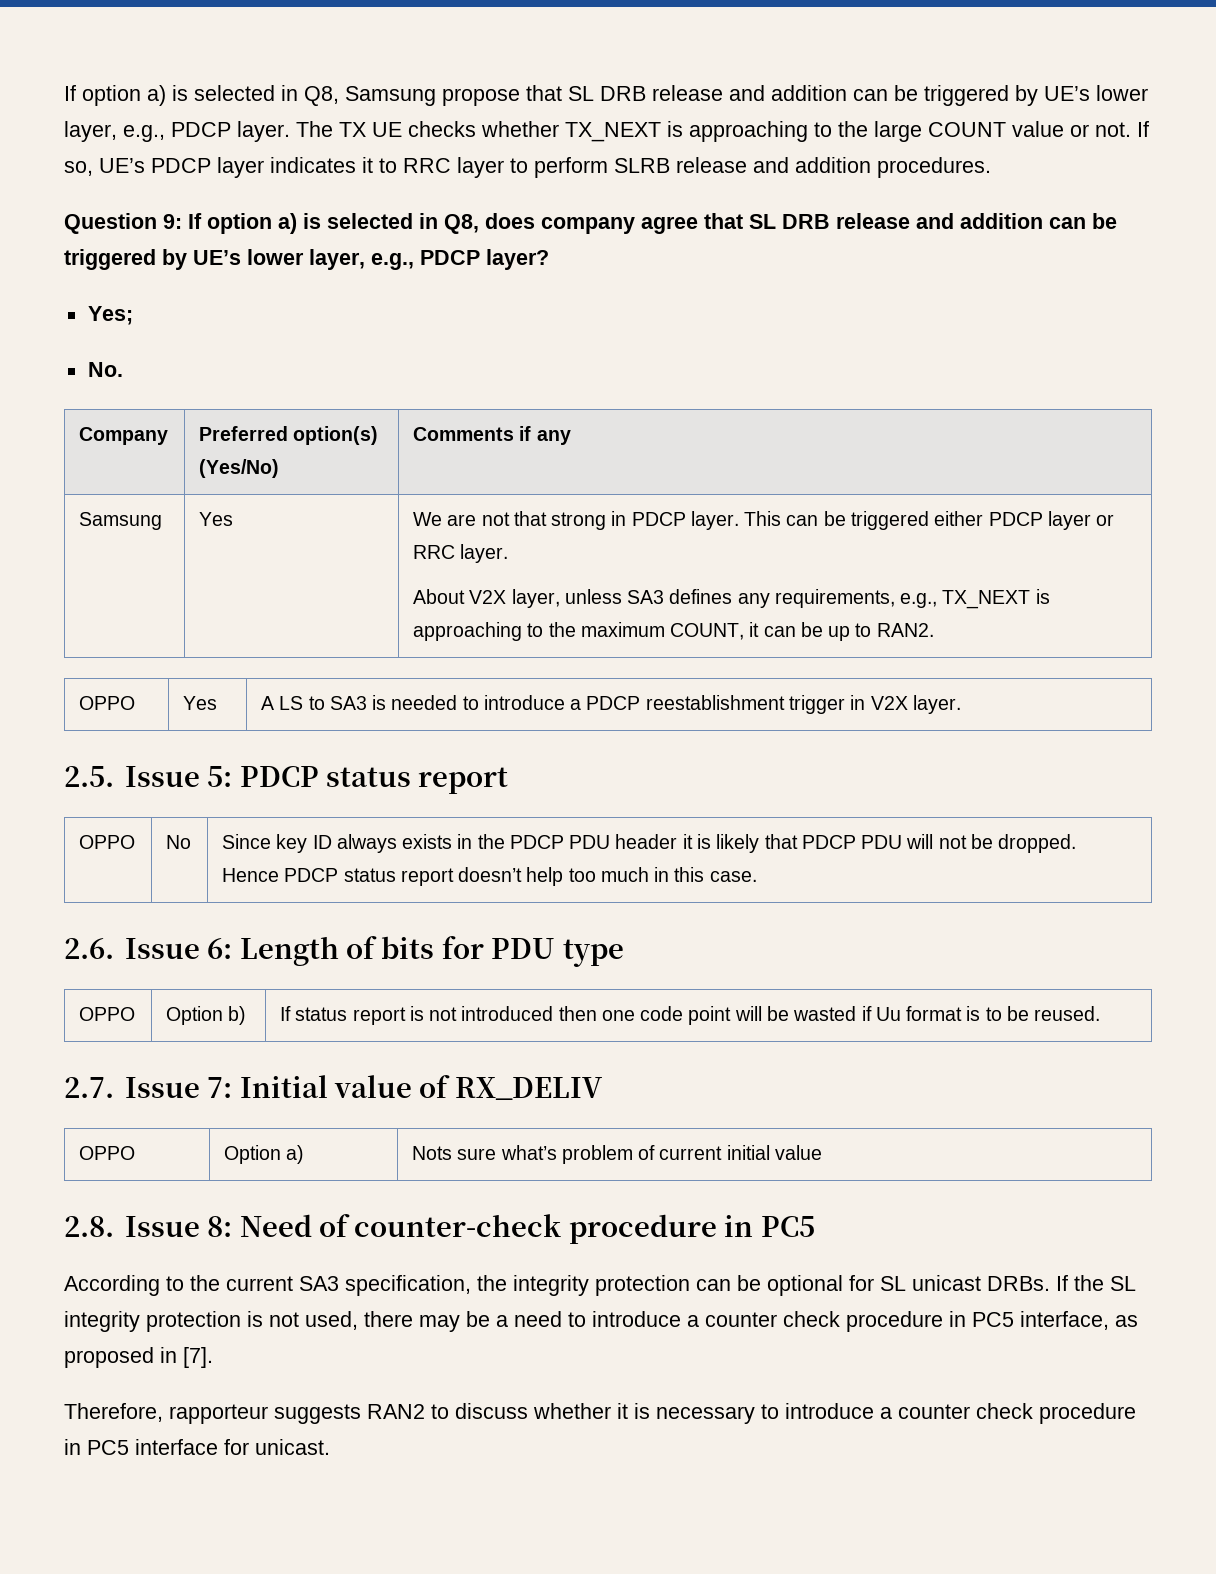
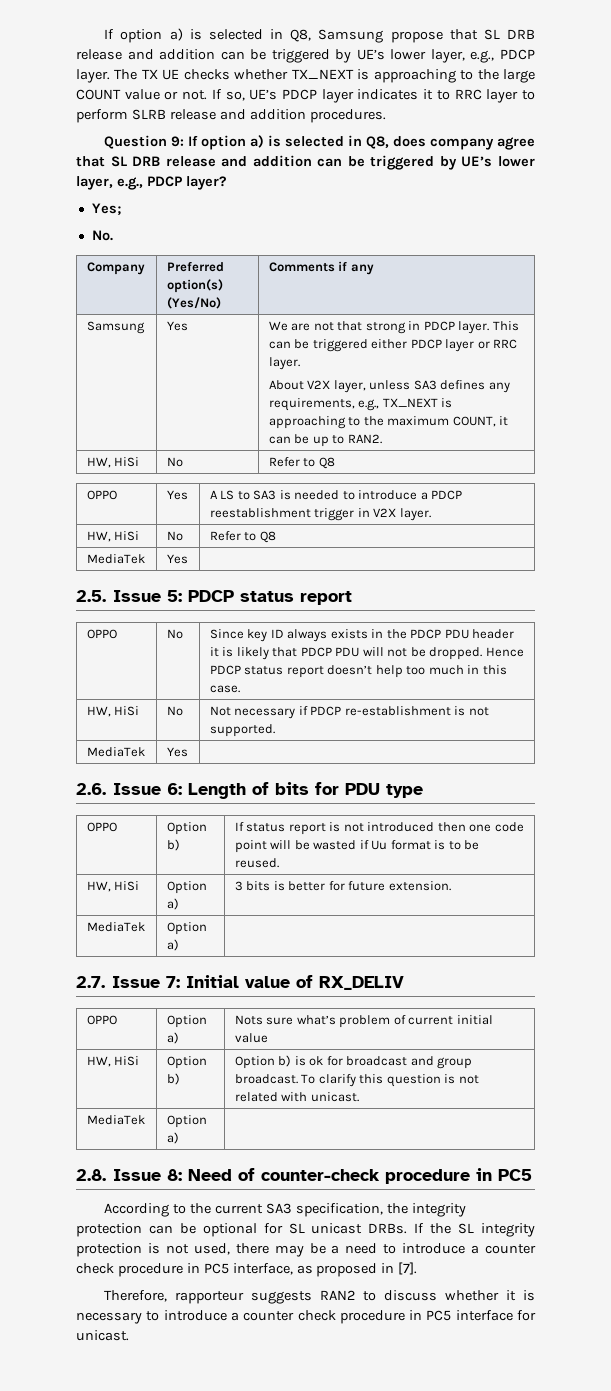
(934, 630) none -> [86,457,140,468] [166,457,183,467] [268,457,335,469] // HW, HiSi | No | Refer to Q8
(961, 704) none -> [86,531,140,542] [166,531,183,541] [209,531,276,543] [86,554,145,564] [166,554,188,564] // HW, HiSi | No | Refer to Q8 // MediaTek | Yes |
(757, 876) none -> [86,706,140,717] [166,706,183,716] [209,706,489,719] [209,724,275,737] [86,747,145,757] [166,747,188,757] // HW, HiSi | No | Not necessary if PDCP re-establishment is not supported. // MediaTek | Yes |
(1101, 1013) none -> [86,881,140,892] [166,881,207,894] [166,898,179,910] [234,881,451,891] [86,922,145,932] [166,922,207,935] [166,939,179,951] // HW, HiSi | Option a) | 3 bits is better for future extension. // MediaTek | Option a) |
(822, 1152) none -> [86,1056,140,1067] [166,1056,207,1069] [166,1073,180,1085] [234,1055,473,1069] [234,1074,479,1087] [234,1092,359,1102] [86,1115,145,1125] [166,1115,207,1128] [166,1132,179,1144] // HW, HiSi | Option b) | Option b) is ok for broadcast and group broadcast. To clarify this question is not related with unicast. // MediaTek | Option a) |

